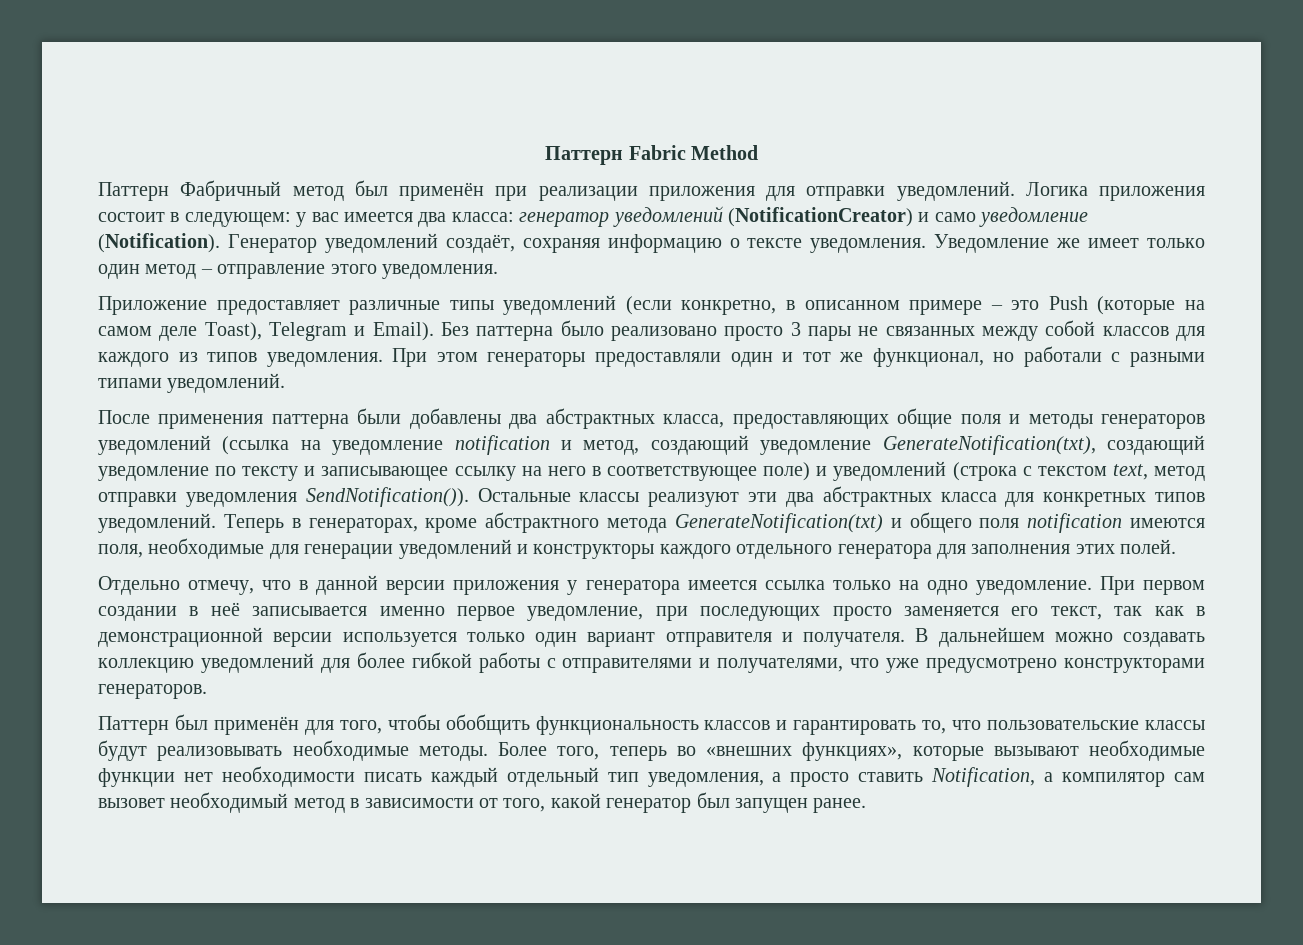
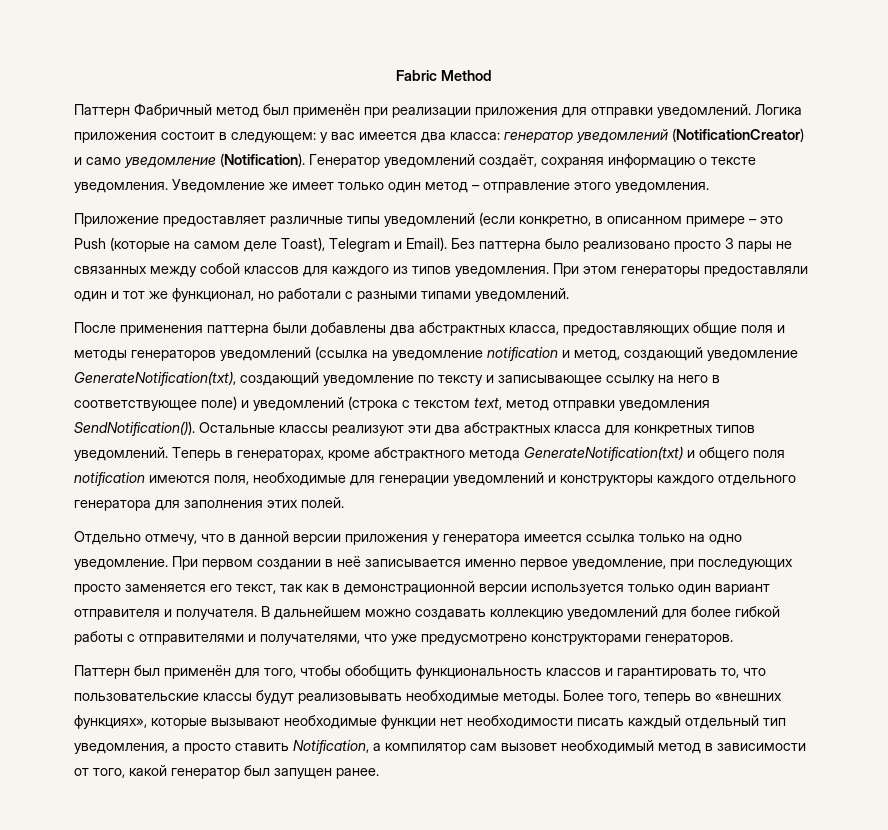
[545,146,624,165] Паттерн -> (396, 75) none

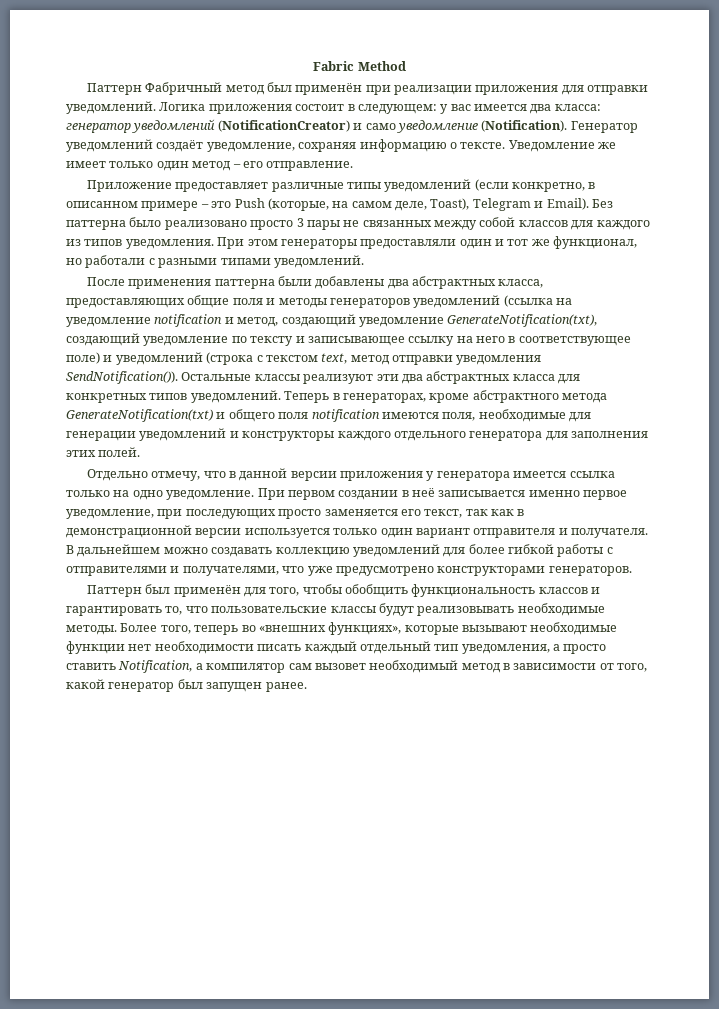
[479,154,537,168] создаёт, -> [156,140,295,152] создаёт уведомление,
[711,157,756,165] [74,182,168,193] тексте уведомления. -> [460,142,506,149] тексте.
[483,182,709,193] отправление этого уведомления. -> [242,161,354,171] его отправление.
[110,237,170,252] (которые -> [267,198,329,211] (которые,
[244,241,277,252] деле -> [395,201,427,211] деле,

